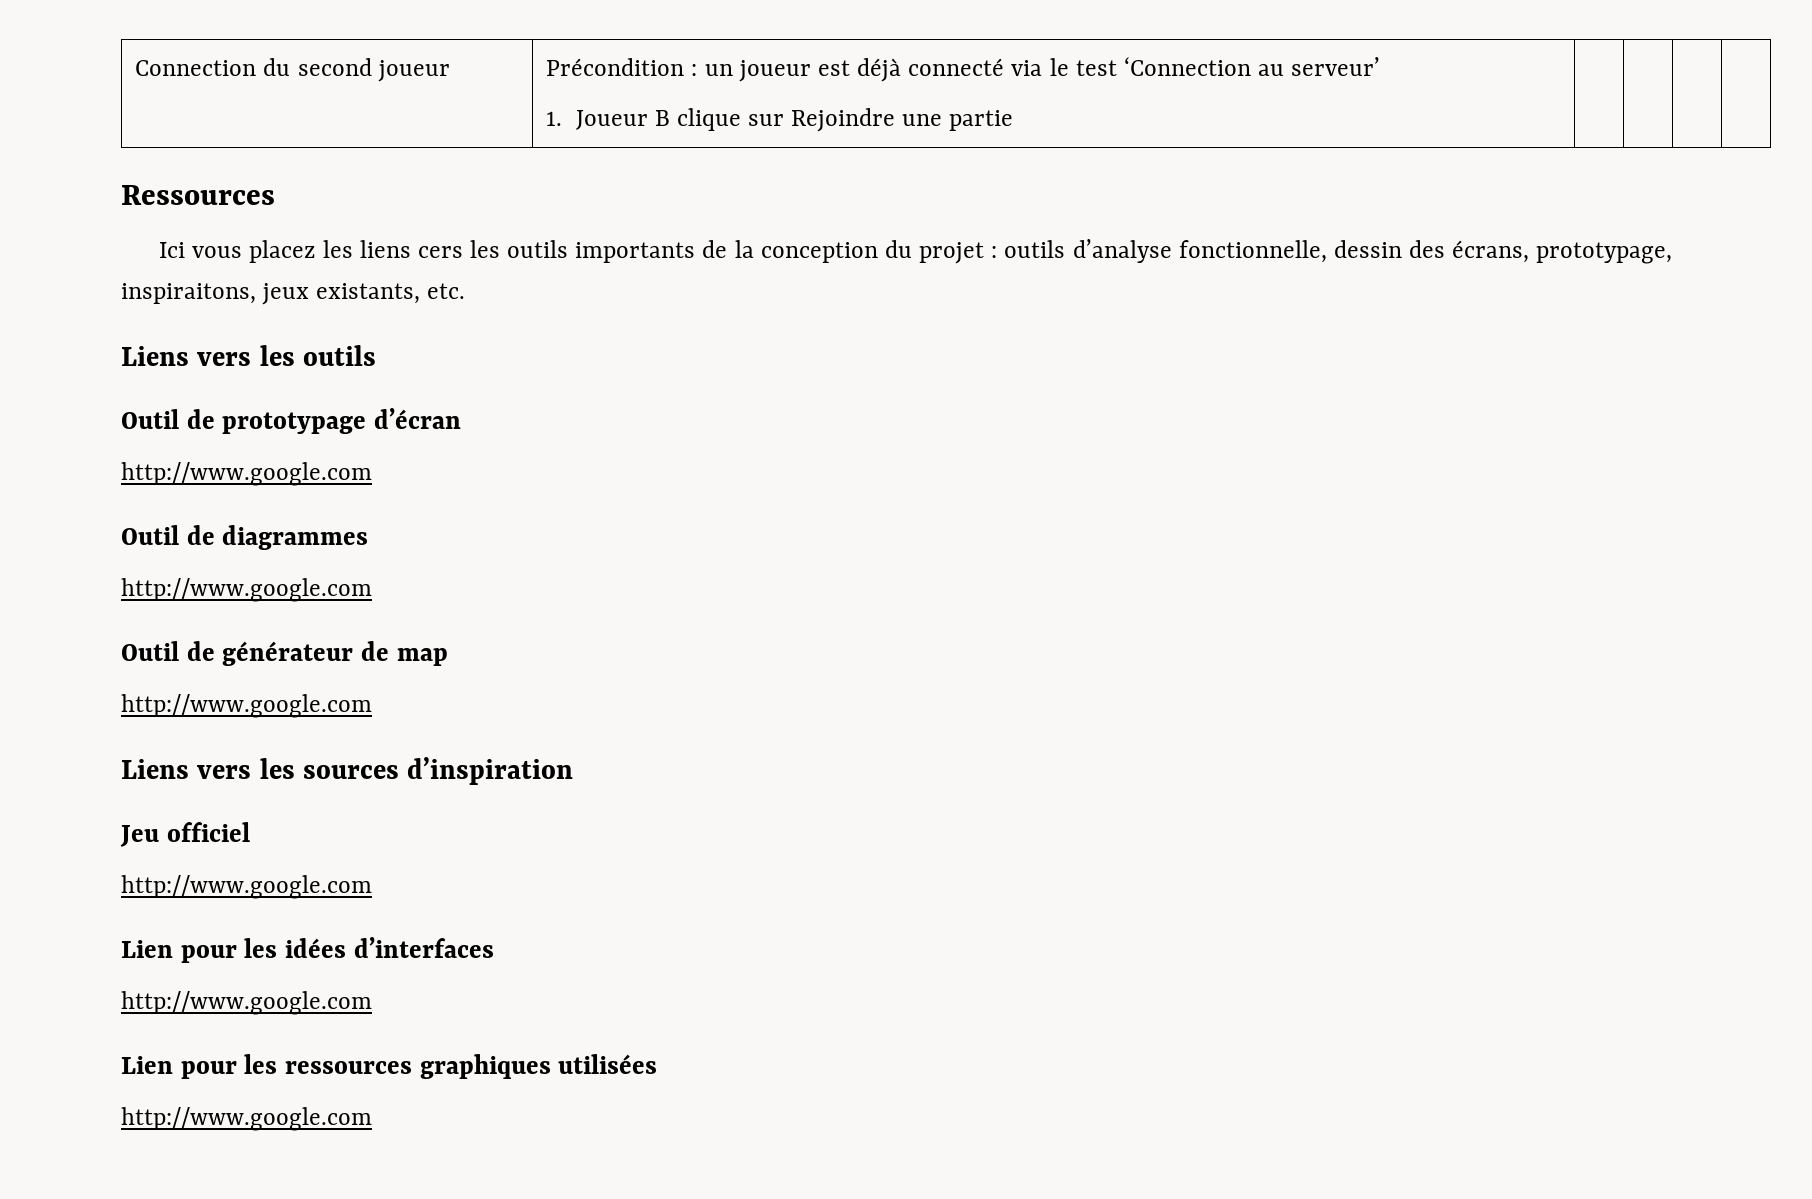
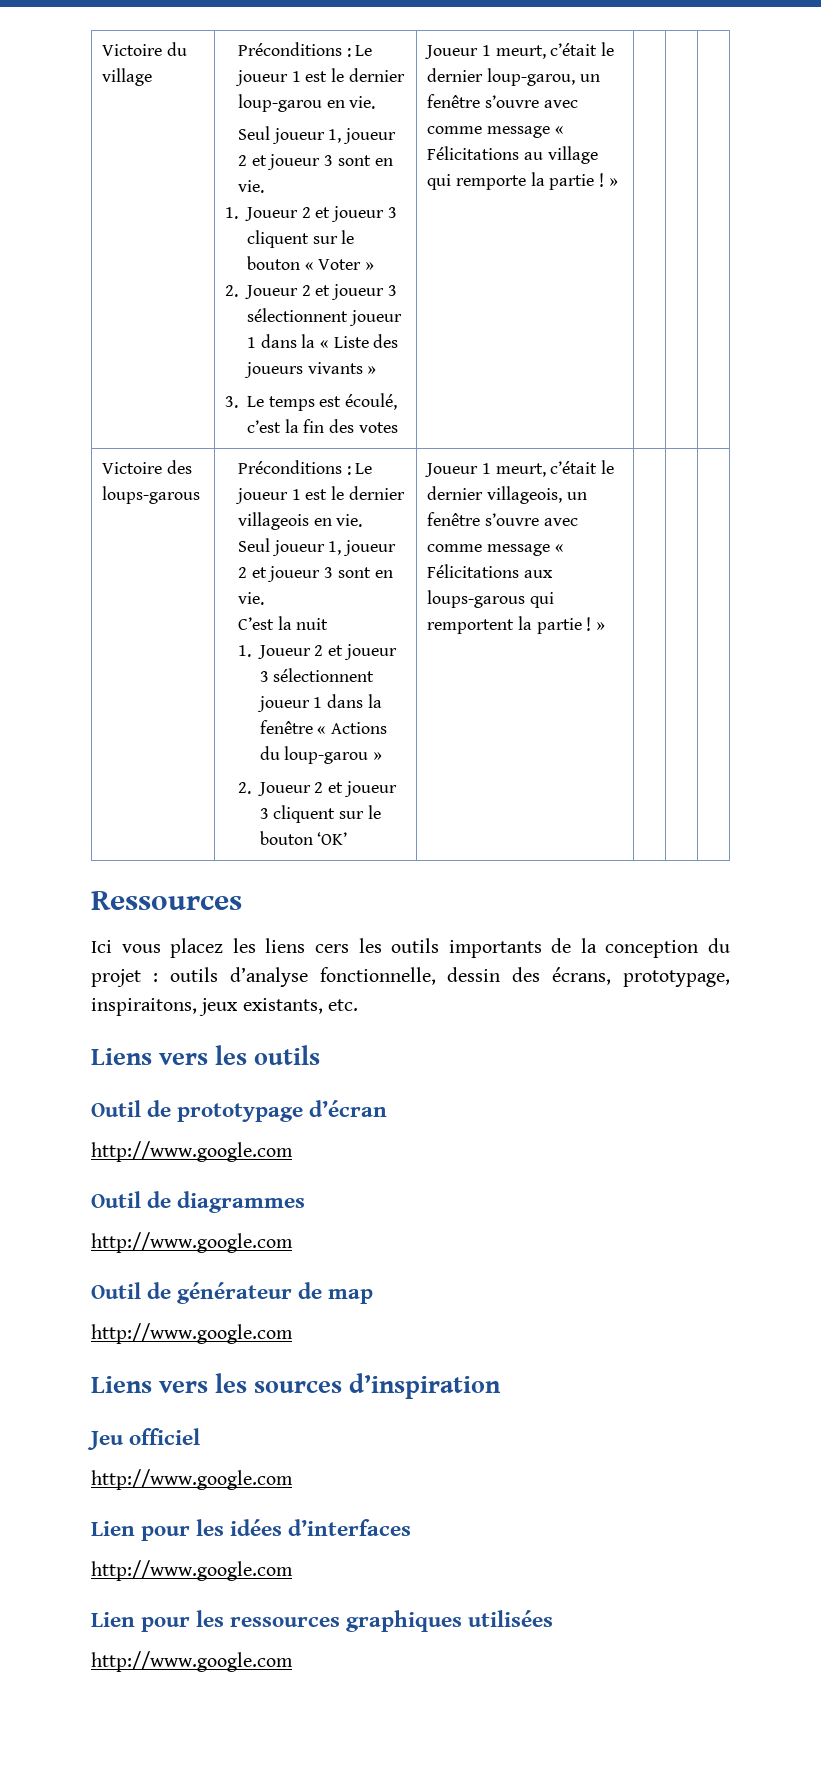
[135,58,450,82] [546,57,1381,82] [546,108,1014,132] Connection du second joueur | Précondition : un joueur est déjà connecté via le test ‘Connection au serveur’ // 1. Joueur B clique sur Rejoindre une partie | -> [102,42,187,56] [102,68,153,86] [237,42,373,57] [234,68,405,86] [237,94,376,112] [237,126,397,144] [237,154,393,170] [237,180,264,193] [225,206,397,222] [246,230,355,248] [246,256,374,270] [225,284,397,300] [246,308,402,326] [246,334,399,348] [243,362,377,378] [225,393,397,411] [246,419,398,433] [425,42,614,59] [427,68,600,86] [427,94,578,108] [427,126,564,138] [427,146,598,164] [427,172,618,190] [102,460,192,474] [102,486,201,504] [237,460,373,475] [234,486,405,504] [237,512,363,530] [237,538,397,556] [237,566,393,582] [237,592,264,605] [237,616,329,630] [237,644,397,660] [259,668,375,682] [256,694,382,712] [259,720,388,734] [259,746,383,764] [237,781,397,797] [259,805,381,823] [259,831,348,845] [425,460,614,477] [427,486,587,504] [427,512,578,526] [427,544,564,556] [427,564,553,578] [427,590,554,608] [427,616,605,634] Victoire du village | Préconditions : Le joueur 1 est le dernier loup-garou en vie. // Seul joueur 1, joueur 2 et joueur 3 sont en vie. // 1. Joueur 2 et joueur 3 cliquent sur le bouton « Voter » // 2. Joueur 2 et joueur 3 sélectionnent joueur 1 dans la « Liste des joueurs vivants » // 3. Le temps est écoulé, c’est la fin des votes | Joueur 1 meurt, c’était le dernier loup-garou, un fenêtre s’ouvre avec comme message « Félicitations au village qui remporte la partie ! » | | | // Victoire des loups-garous | Préconditions : Le joueur 1 est le dernier villageois en vie. // Seul joueur 1, joueur 2 et joueur 3 sont en vie. // C’est la nuit // 1. Joueur 2 et joueur 3 sélectionnent joueur 1 dans la fenêtre « Actions du loup-garou » // 2. Joueur 2 et joueur 3 cliquent sur le bouton ‘OK’ | Joueur 1 meurt, c’était le dernier villageois, un fenêtre s’ouvre avec comme message « Félicitations aux loups-garous qui remportent la partie ! »

